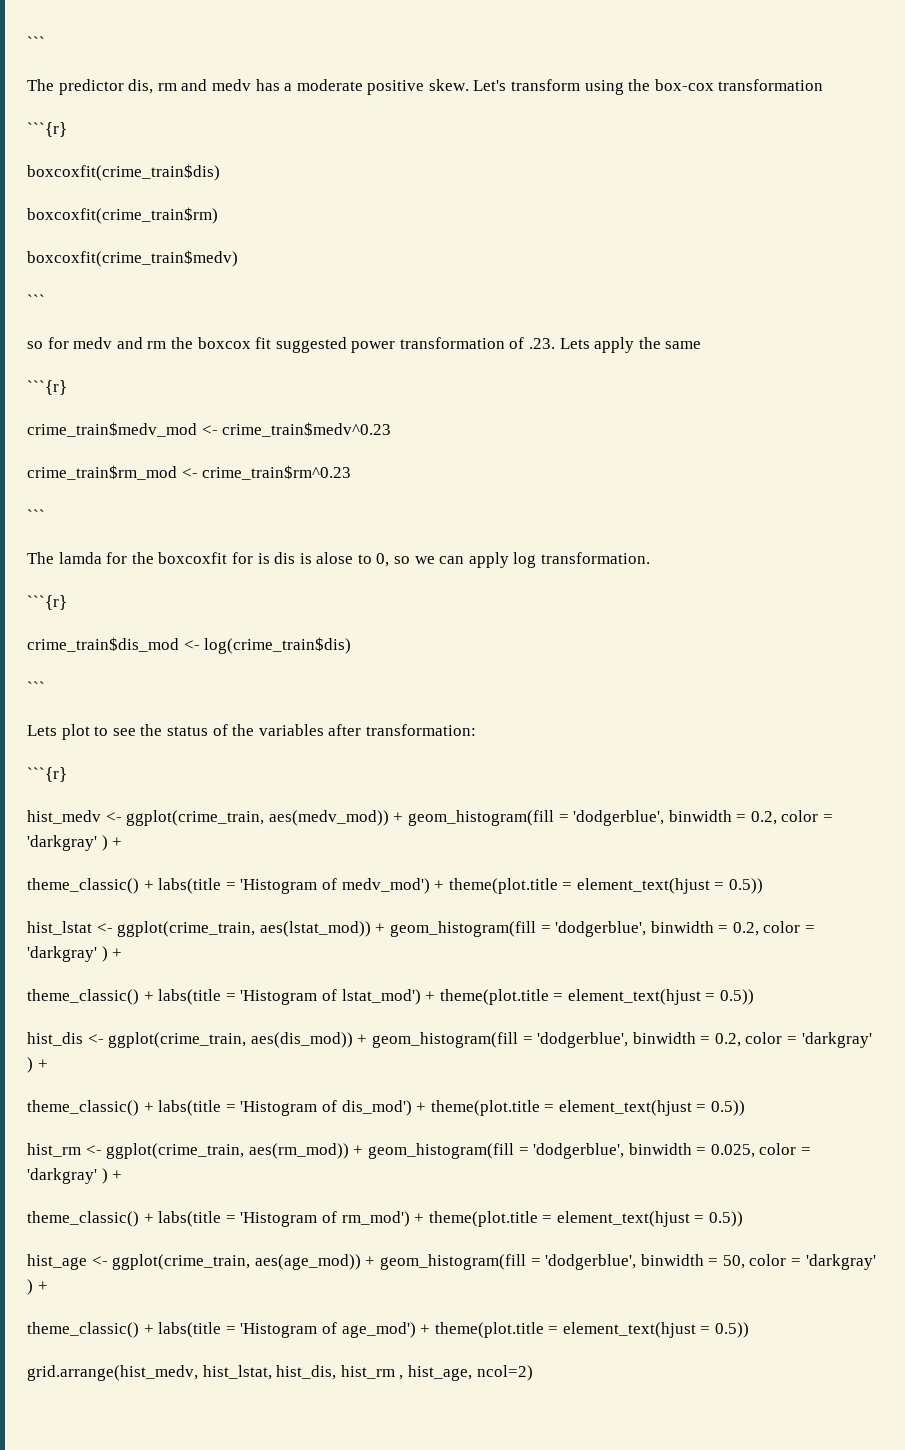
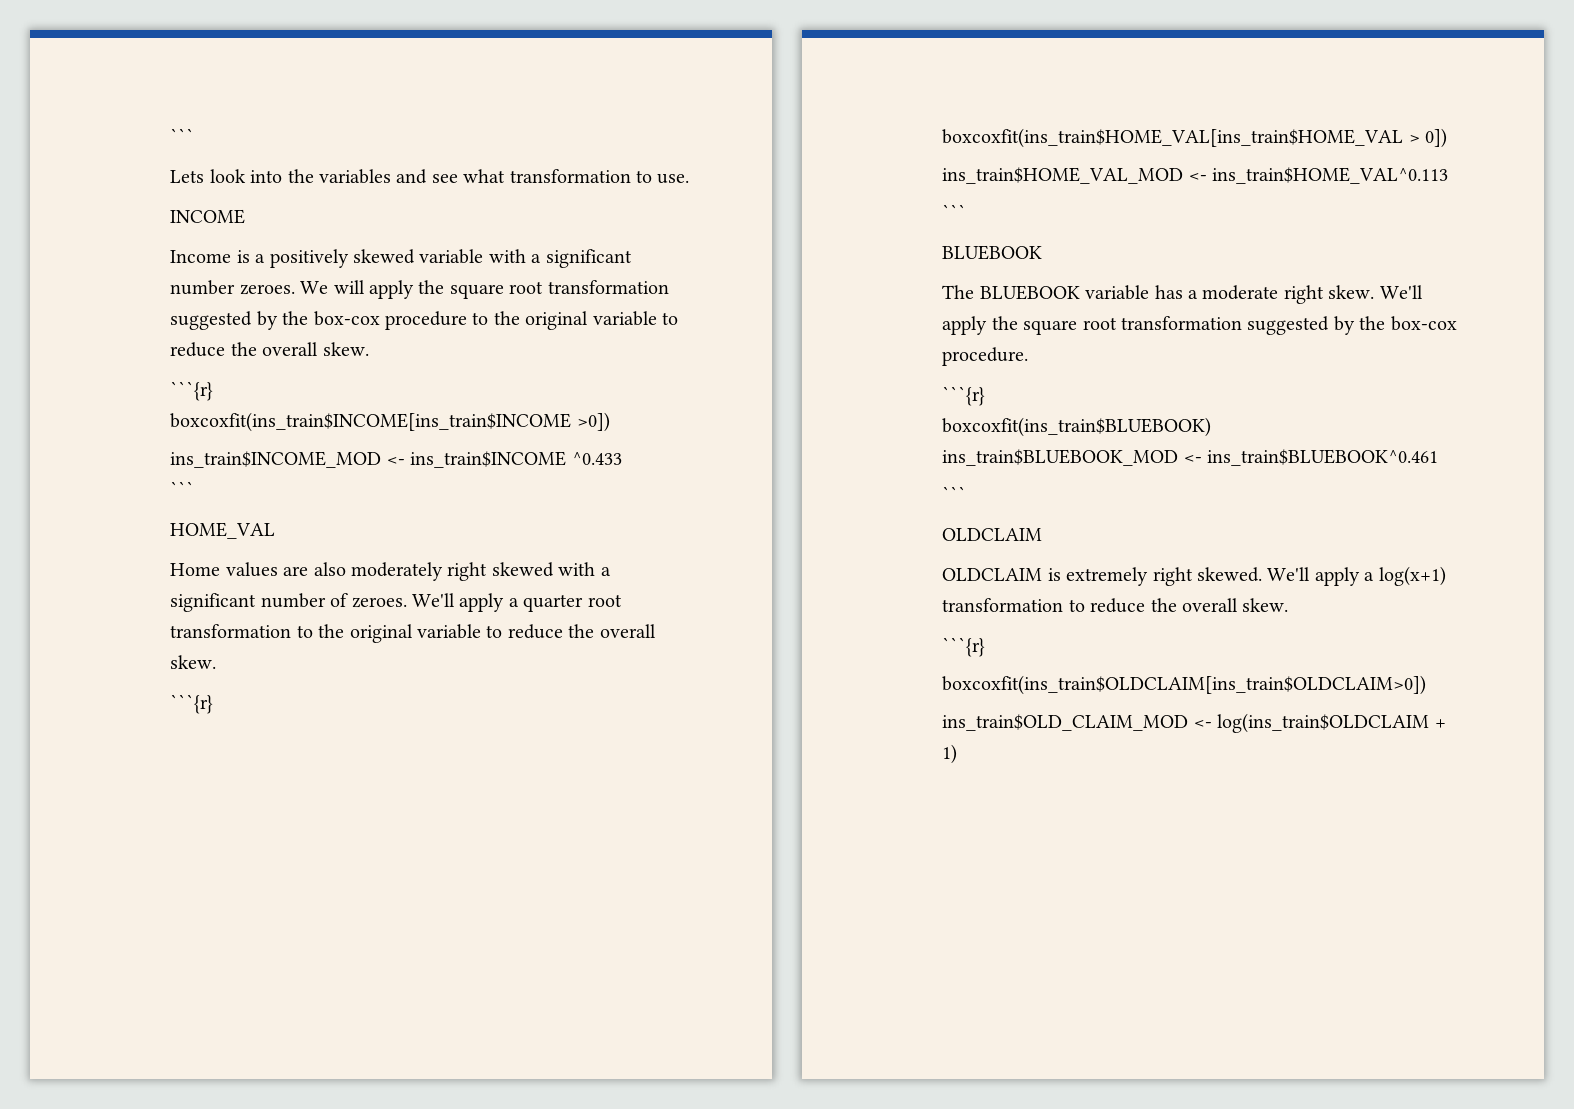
[27,36,45,48] [27,79,824,95] [27,122,67,137] [27,164,220,181] [27,207,218,224] [27,250,238,267] [27,294,45,306] [27,337,702,353] [27,380,67,395] [27,422,392,437] [27,465,352,480] [27,509,45,521] [27,552,651,568] [27,595,67,610] [27,637,352,654] [27,681,45,693] [27,724,476,740] [27,767,67,782] [27,810,834,826] [27,835,123,851] [27,878,764,894] [27,921,816,937] [27,946,123,962] [27,989,755,1005] [27,1032,872,1048] [27,1057,48,1073] [27,1100,746,1116] [27,1143,812,1159] [27,1168,123,1184] [27,1211,744,1227] [27,1254,876,1270] [27,1279,48,1295] [27,1322,750,1338] [27,1365,533,1381] ``` // The predictor dis, rm and medv has a moderate positive skew. Let's transform using the box-cox transformation // ```{r} // boxcoxfit(crime_train$dis) // boxcoxfit(crime_train$rm) // boxcoxfit(crime_train$medv) // ``` // so for medv and rm the boxcox fit suggested power transformation of .23. Lets apply the same // ```{r} // crime_train$medv_mod <- crime_train$medv^0.23 // crime_train$rm_mod <- crime_train$rm^0.23 // ``` // The lamda for the boxcoxfit for is dis is alose to 0, so we can apply log transformation. // ```{r} // crime_train$dis_mod <- log(crime_train$dis) // ``` // Lets plot to see the status of the variables after transformation: // ```{r} // hist_medv <- ggplot(crime_train, aes(medv_mod)) + geom_histogram(fill = 'dodgerblue', binwidth = 0.2, color = 'darkgray' ) + // theme_classic() + labs(title = 'Histogram of medv_mod') + theme(plot.title = element_text(hjust = 0.5)) // hist_lstat <- ggplot(crime_train, aes(lstat_mod)) + geom_histogram(fill = 'dodgerblue', binwidth = 0.2, color = 'darkgray' ) + // theme_classic() + labs(title = 'Histogram of lstat_mod') + theme(plot.title = element_text(hjust = 0.5)) // hist_dis <- ggplot(crime_train, aes(dis_mod)) + geom_histogram(fill = 'dodgerblue', binwidth = 0.2, color = 'darkgray' ) + // theme_classic() + labs(title = 'Histogram of dis_mod') + theme(plot.title = element_text(hjust = 0.5)) // hist_rm <- ggplot(crime_train, aes(rm_mod)) + geom_histogram(fill = 'dodgerblue', binwidth = 0.025, color = 'darkgray' ) + // theme_classic() + labs(title = 'Histogram of rm_mod') + theme(plot.title = element_text(hjust = 0.5)) // hist_age <- ggplot(crime_train, aes(age_mod)) + geom_histogram(fill = 'dodgerblue', binwidth = 50, color = 'darkgray' ) + // theme_classic() + labs(title = 'Histogram of age_mod') + theme(plot.title = element_text(hjust = 0.5)) // grid.arrange(hist_medv, hist_lstat, hist_dis, hist_rm , hist_age, ncol=2) -> [170,128,195,143] [170,169,690,184] [170,209,246,224] [170,249,632,268] [170,280,669,299] [170,311,679,330] [170,342,369,357] [170,381,214,401] [170,412,610,432] [170,451,622,468] [170,481,195,496] [170,522,276,539] [170,562,611,581] [170,593,622,612] [170,624,656,643] [170,655,217,669] [170,694,214,714] [942,128,1448,148] [942,167,1449,184] [942,204,967,219] [942,245,1043,260] [942,285,1423,304] [942,316,1457,335] [942,347,1029,366] [942,386,986,406] [942,417,1212,437] [942,449,1439,466] [942,486,967,501] [942,528,1043,541] [942,566,1446,586] [942,598,1289,613] [942,637,986,657] [942,675,1427,695] [942,713,1446,733] [942,744,958,764] ``` // Lets look into the variables and see what transformation to use. // INCOME // Income is a positively skewed variable with a significant number zeroes. We will apply the square root transformation suggested by the box-cox procedure to the original variable to reduce the overall skew. // ```{r} // boxcoxfit(ins_train$INCOME[ins_train$INCOME >0]) // ins_train$INCOME_MOD <- ins_train$INCOME ^0.433 // ``` // HOME_VAL // Home values are also moderately right skewed with a significant number of zeroes. We'll apply a quarter root transformation to the original variable to reduce the overall skew. // ```{r} // boxcoxfit(ins_train$HOME_VAL[ins_train$HOME_VAL > 0]) // ins_train$HOME_VAL_MOD <- ins_train$HOME_VAL^0.113 // ``` // BLUEBOOK // The BLUEBOOK variable has a moderate right skew. We'll apply the square root transformation suggested by the box-cox procedure. // ```{r} // boxcoxfit(ins_train$BLUEBOOK) // ins_train$BLUEBOOK_MOD <- ins_train$BLUEBOOK^0.461 // ``` // OLDCLAIM // OLDCLAIM is extremely right skewed. We'll apply a log(x+1) transformation to reduce the overall skew. // ```{r} // boxcoxfit(ins_train$OLDCLAIM[ins_train$OLDCLAIM>0]) // ins_train$OLD_CLAIM_MOD <- log(ins_train$OLDCLAIM + 1)

